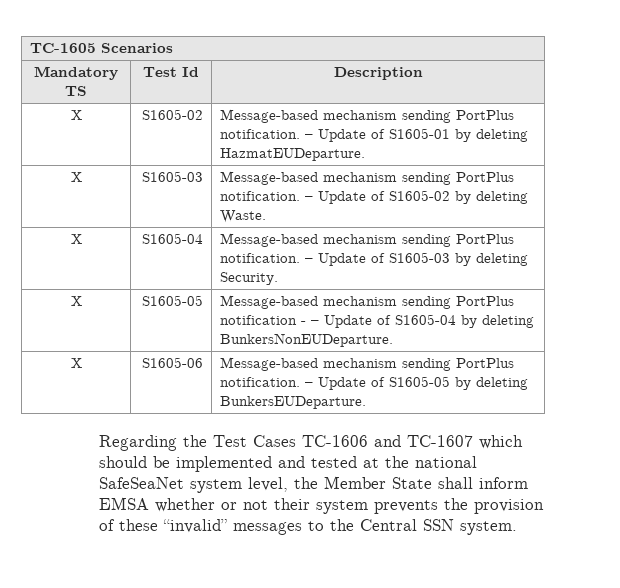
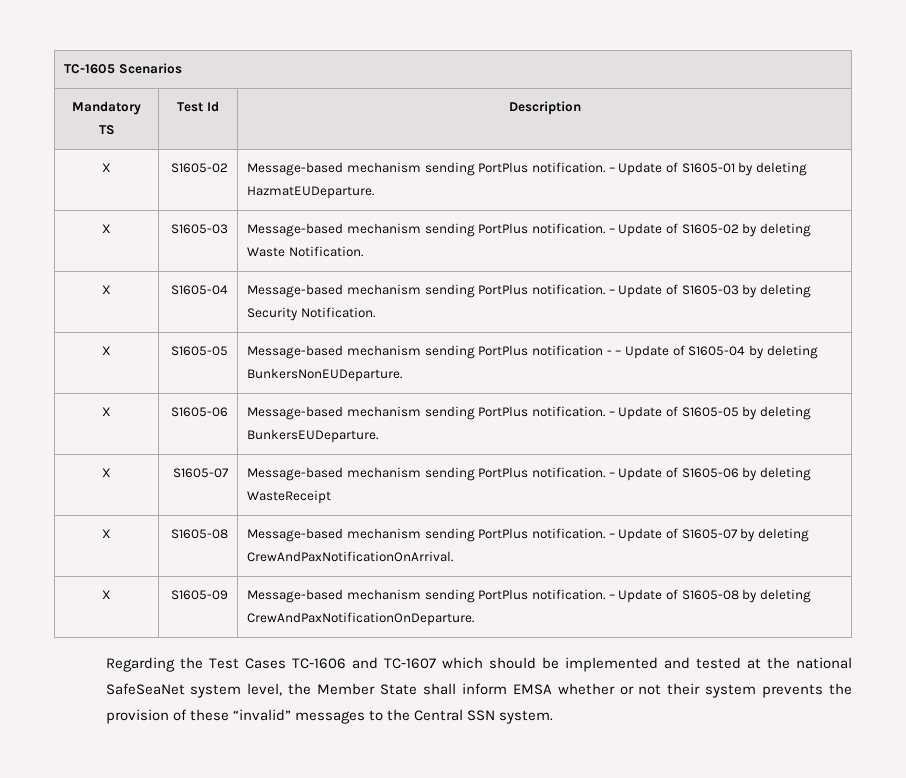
[220,210,267,223] Waste. -> [247,246,364,257] Waste Notification.
[220,272,279,285] Security. -> [247,307,376,321] Security Notification.
(367, 402) none -> [102,468,111,477] [172,468,229,478] [247,467,811,481] [247,490,332,504] [102,529,111,538] [170,529,228,539] [247,528,809,542] [247,551,454,562] [102,590,111,599] [170,590,228,600] [247,589,811,603] [247,612,475,626] // X | S1605-07 | Message-based mechanism sending PortPlus notification. – Update of S1605-06 by deleting WasteReceipt // X | S1605-08 | Message-based mechanism sending PortPlus notification. – Update of S1605-07 by deleting CrewAndPaxNotificationOnArrival. // X | S1605-09 | Message-based mechanism sending PortPlus notification. – Update of S1605-08 by deleting CrewAndPaxNotificationOnDeparture.

